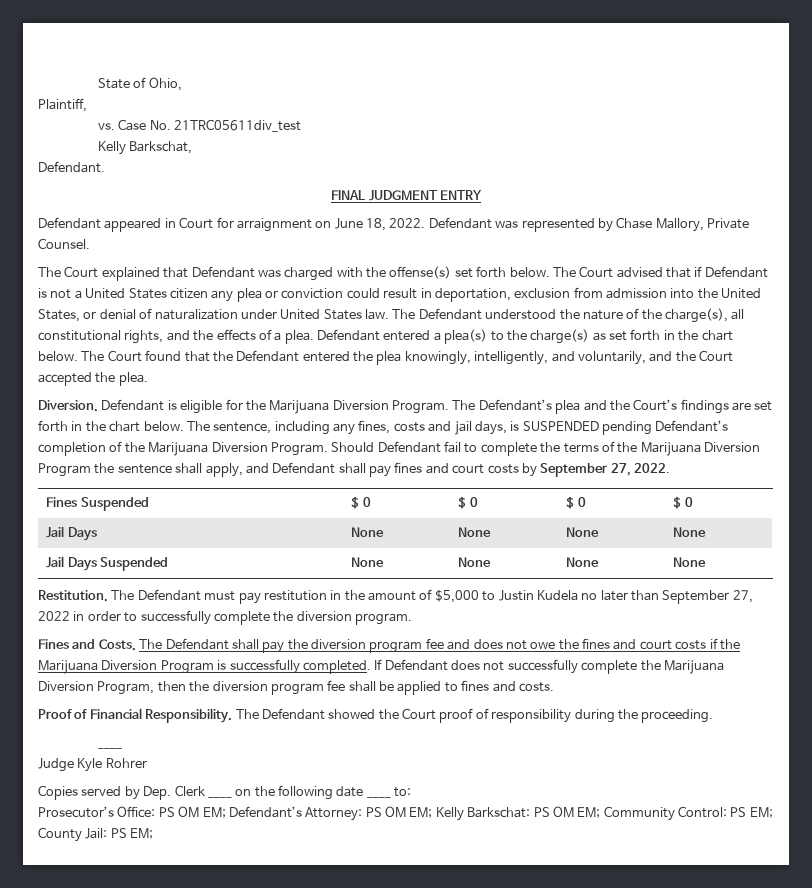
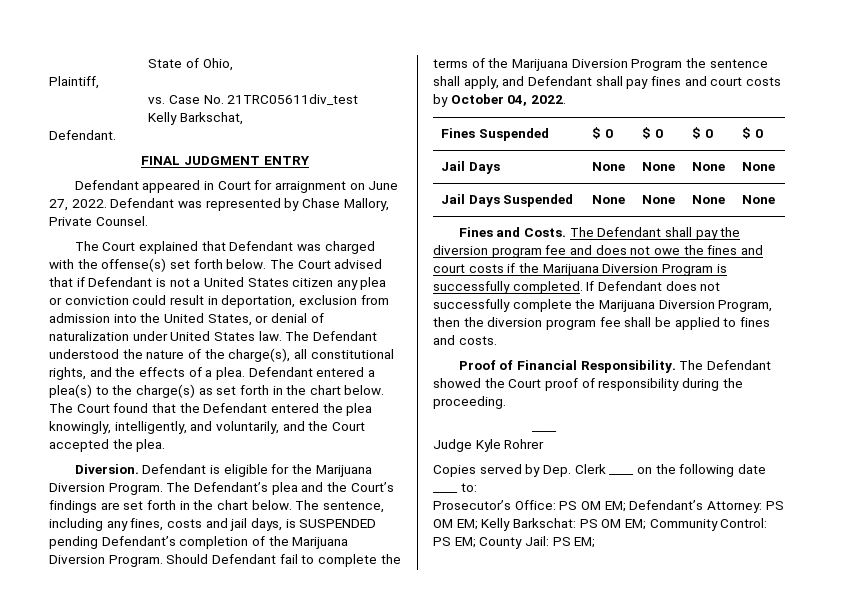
[366,218,386,231] 18, -> [49,199,68,211] 27,
[540,463,631,477] September 27, -> [450,94,528,106] October 04,
[38,589,753,604] [38,610,412,625] // Restitution. The Defendant must pay restitution in the amount of $5,000 to Justin Kudela no later than September 27, 2022 in order to successfully complete the diversion program. -> (775, 199) none

